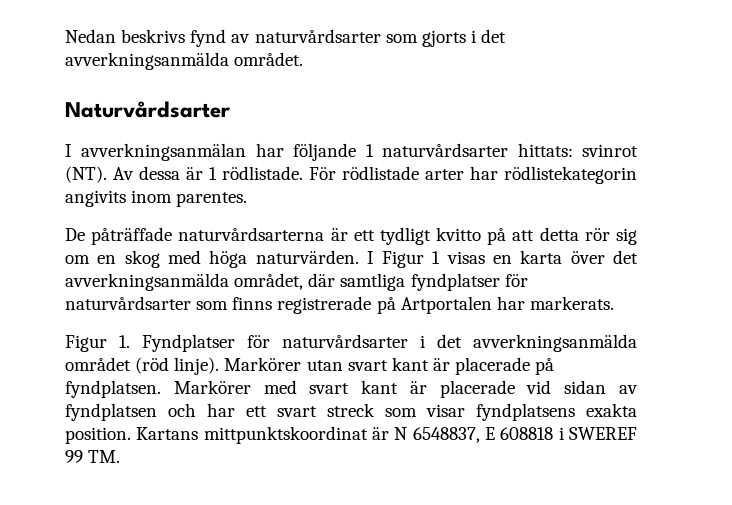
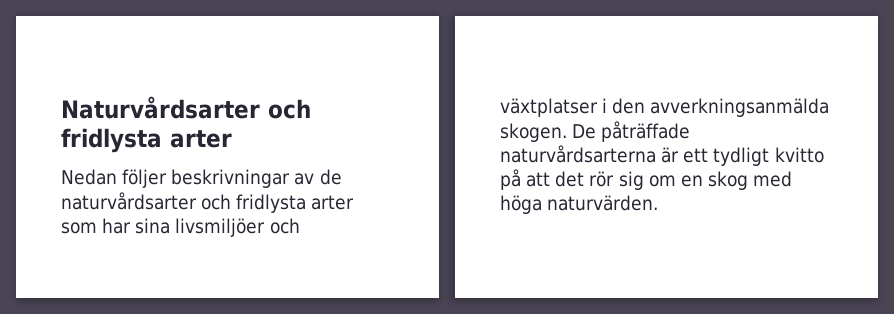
[65,29,507,47] [65,52,304,70] [65,101,230,118] [65,143,639,161] [65,166,637,184] [65,190,248,207] Nedan beskrivs fynd av naturvårdsarter som gjorts i det avverkningsanmälda området. // Naturvårdsarter // I avverkningsanmälan har följande 1 naturvårdsarter hittats: svinrot (NT). Av dessa är 1 rödlistade. För rödlistade arter har rödlistekategorin angivits inom parentes. // -> [61,96,311,119] [61,128,232,153] [61,169,342,188] [61,192,355,213] [61,218,300,237] [500,98,830,117] [500,123,567,142] Naturvårdsarter och fridlysta arter // Nedan följer beskrivningar av de naturvårdsarter och fridlysta arter som har sina livsmiljöer och växtplatser i den avverkningsanmälda skogen.
[539,227,579,241] detta -> [555,171,585,187] det
[366,250,638,268] [65,273,528,291] [65,296,614,314] [65,334,637,352] [65,357,555,375] [65,380,638,398] [65,403,637,421] [65,426,637,444] [65,450,121,463] I Figur 1 visas en karta över det avverkningsanmälda området, där samtliga fyndplatser för naturvårdsarter som finns registrerade på Artportalen har markerats. // Figur 1. Fyndplatser för naturvårdsarter i det avverkningsanmälda området (röd linje). Markörer utan svart kant är placerade på fyndplatsen. Markörer med svart kant är placerade vid sidan av fyndplatsen och har ett svart streck som visar fyndplatsens exakta position. Kartans mittpunktskoordinat är N 6548837, E 608818 i SWEREF 99 TM. -> (659, 203) none

